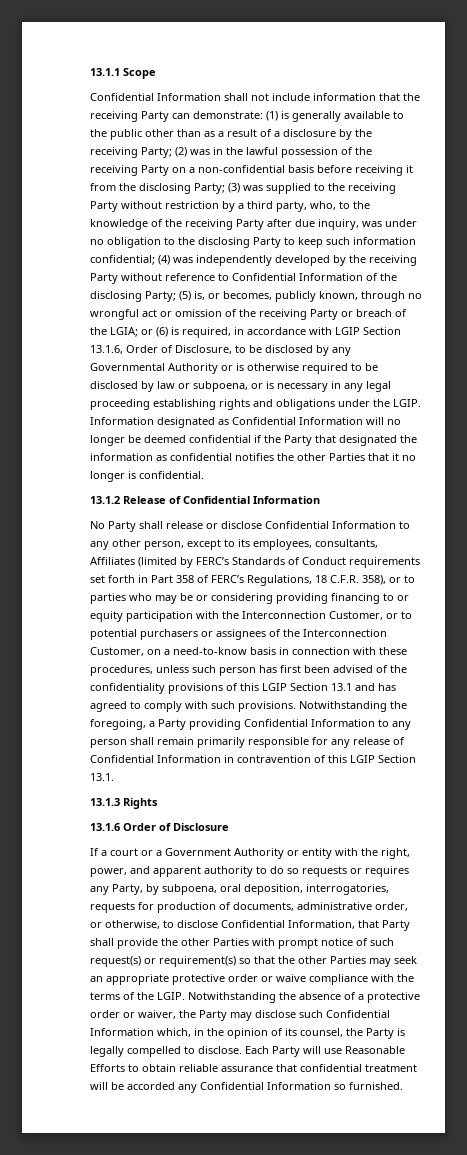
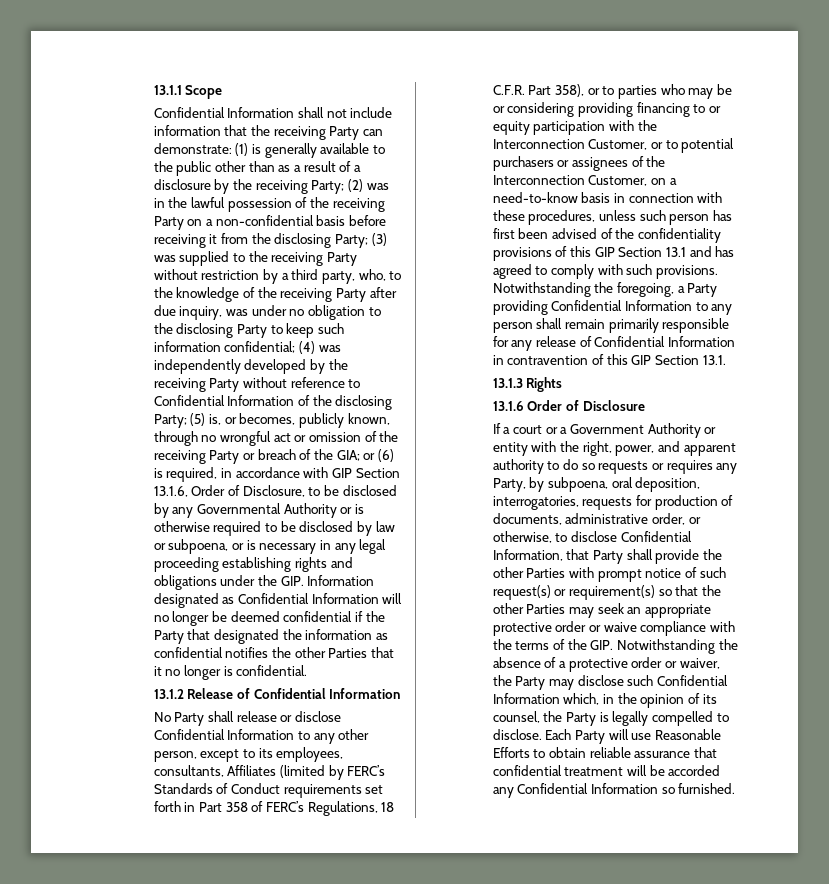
[109,327,138,337] LGIA; -> [336,450,360,461] GIA;
[334,327,360,335] LGIP -> [331,468,352,478] GIP
[392,399,421,407] LGIP. -> [280,576,304,586] GIP.
(359, 579) none -> [528,85,552,95] Part
[261,683,287,691] LGIP -> [594,247,615,257] GIP
[349,755,375,763] LGIP -> [631,355,652,365] GIP
[156,992,185,1000] LGIP. -> [590,640,614,650] GIP.

